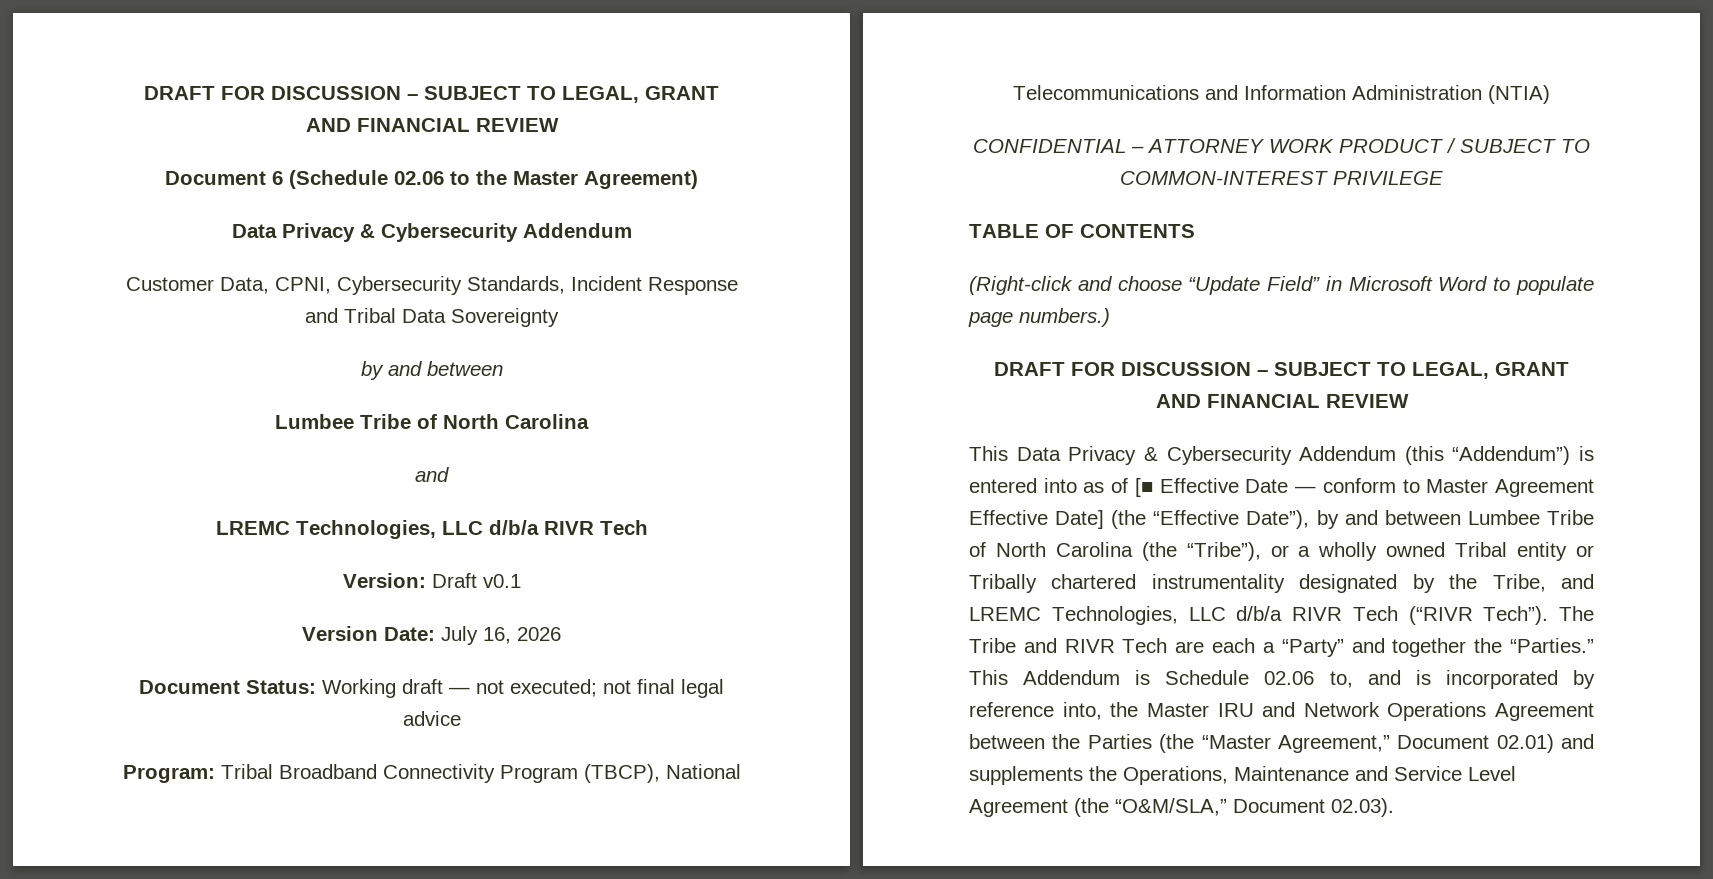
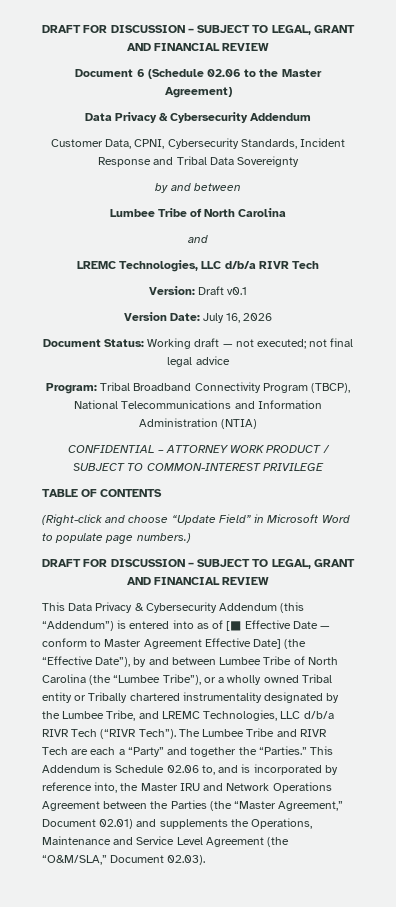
[1186,542,1261,561] “Tribe”), -> [113,674,201,685] “Lumbee Tribe”),
(1478, 581) none -> [62,711,105,719] Lumbee
(1594, 613) none -> [202,729,245,737] Lumbee

